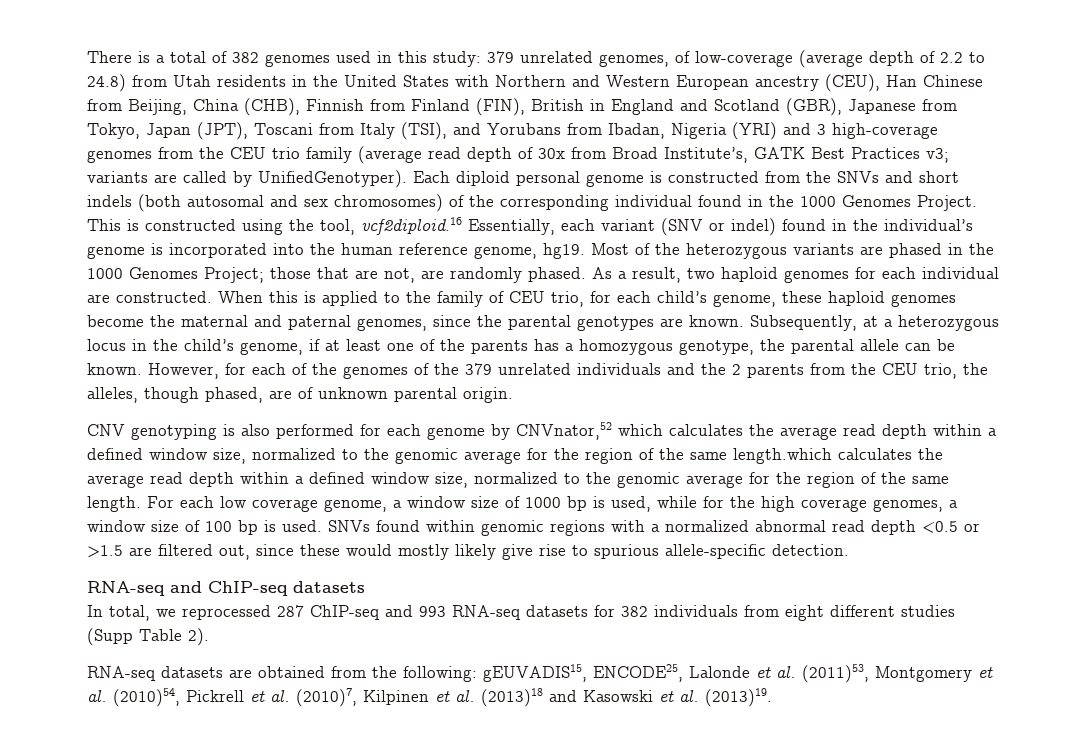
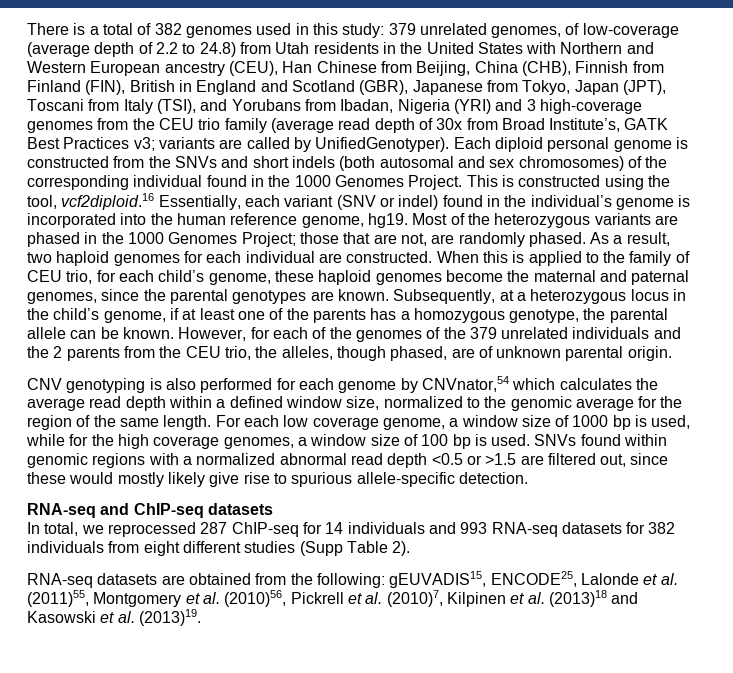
[516,422,612,440] CNVnator,52 -> [421,376,509,392] CNVnator,54
[733,448,943,464] [87,472,949,488] length.which calculates the average read depth within a defined window size, normalized to the genomic average for the region of the same -> (159, 422) none
(380, 612) none -> [302,522,425,534] for 14 individuals
[802,664,869,683] (2011)53, -> [27,590,89,607] (2011)55,
[113,688,180,707] (2010)54, -> [224,590,287,607] (2010)56,

